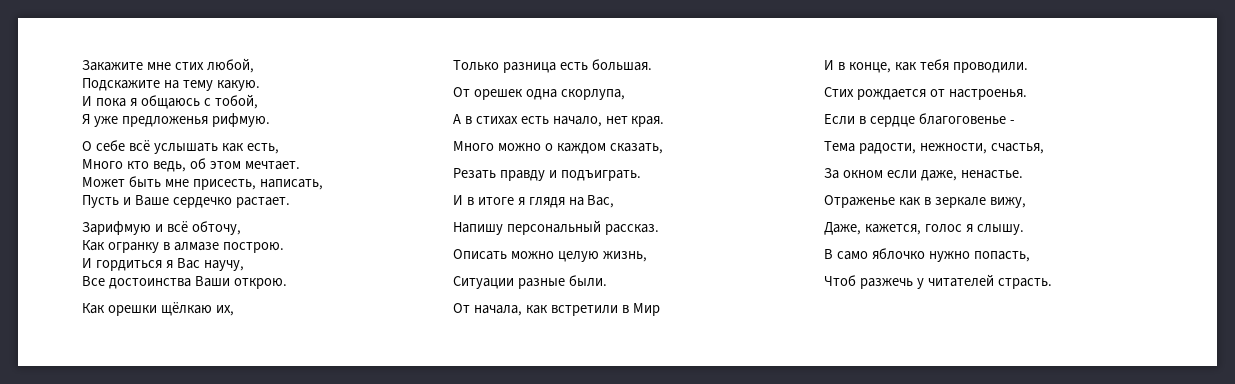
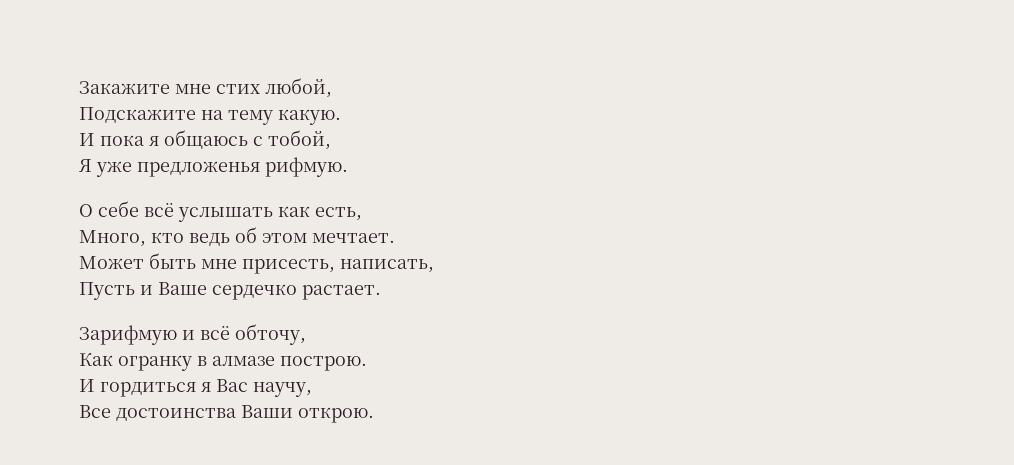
[82,159,186,172] Много кто ведь, -> [79,230,230,247] Много, кто ведь
[82,302,234,316] [453,59,652,73] [453,87,625,100] [453,114,665,127] [453,141,663,154] [453,168,641,181] [453,195,615,208] [453,220,659,235] [453,249,647,262] [453,275,607,289] [453,303,660,316] [824,59,1028,73] [824,87,1027,100] [824,113,1015,127] [824,141,1044,154] [824,168,1023,181] [824,195,1026,208] [824,222,1024,235] [824,248,1030,262] [824,274,1052,289] // Как орешки щёлкаю их, // Только разница есть большая. // От орешек одна скорлупа, // А в стихах есть начало, нет края. // Много можно о каждом сказать, // Резать правду и подъиграть. // И в итоге я глядя на Вас, // Напишу персональный рассказ. // Описать можно целую жизнь, // Ситуации разные были. // От начала, как встретили в Мир // И в конце, как тебя проводили. // Стих рождается от настроенья. // Если в сердце благоговенье - // Тема радости, нежности, счастья, // За окном если даже, ненастье. // Отраженье как в зеркале вижу, // Даже, кажется, голос я слышу. // В само яблочко нужно попасть, // Чтоб разжечь у читателей страсть. -> (374, 415) none

